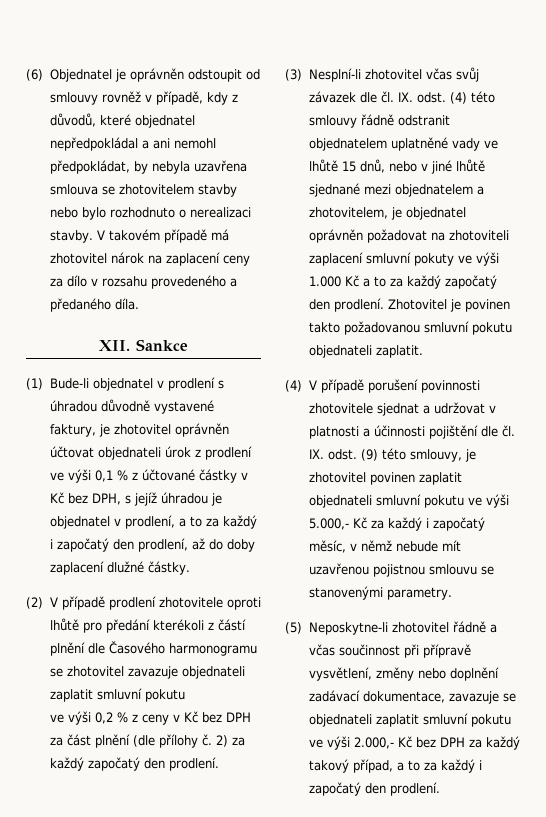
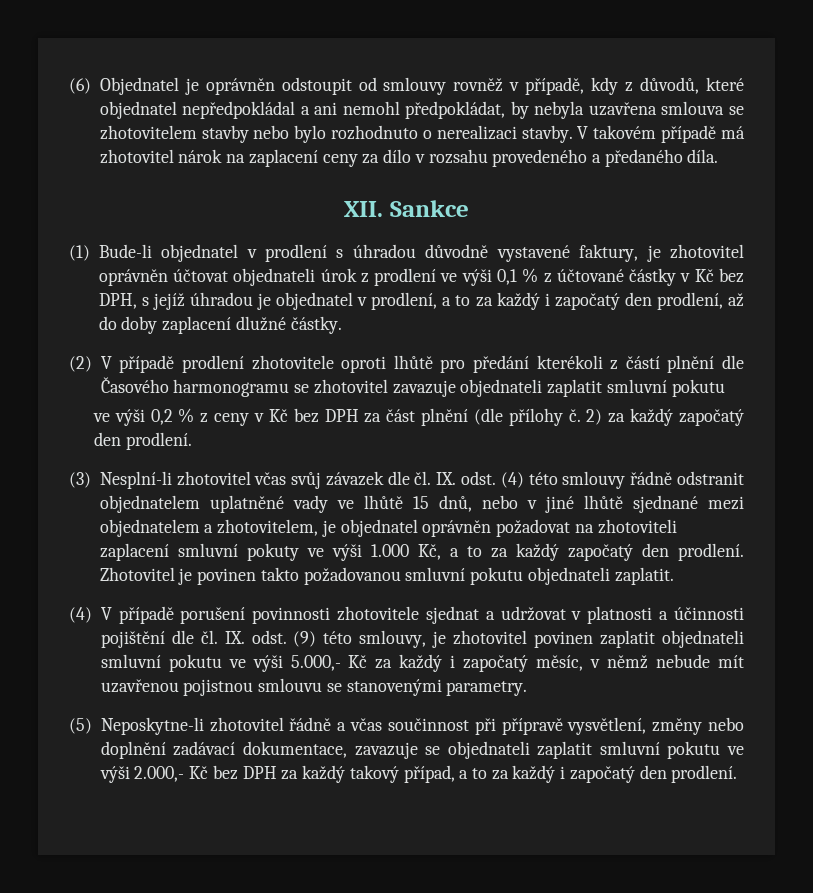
[344,275,359,287] Kč -> [417,544,441,560] Kč,

